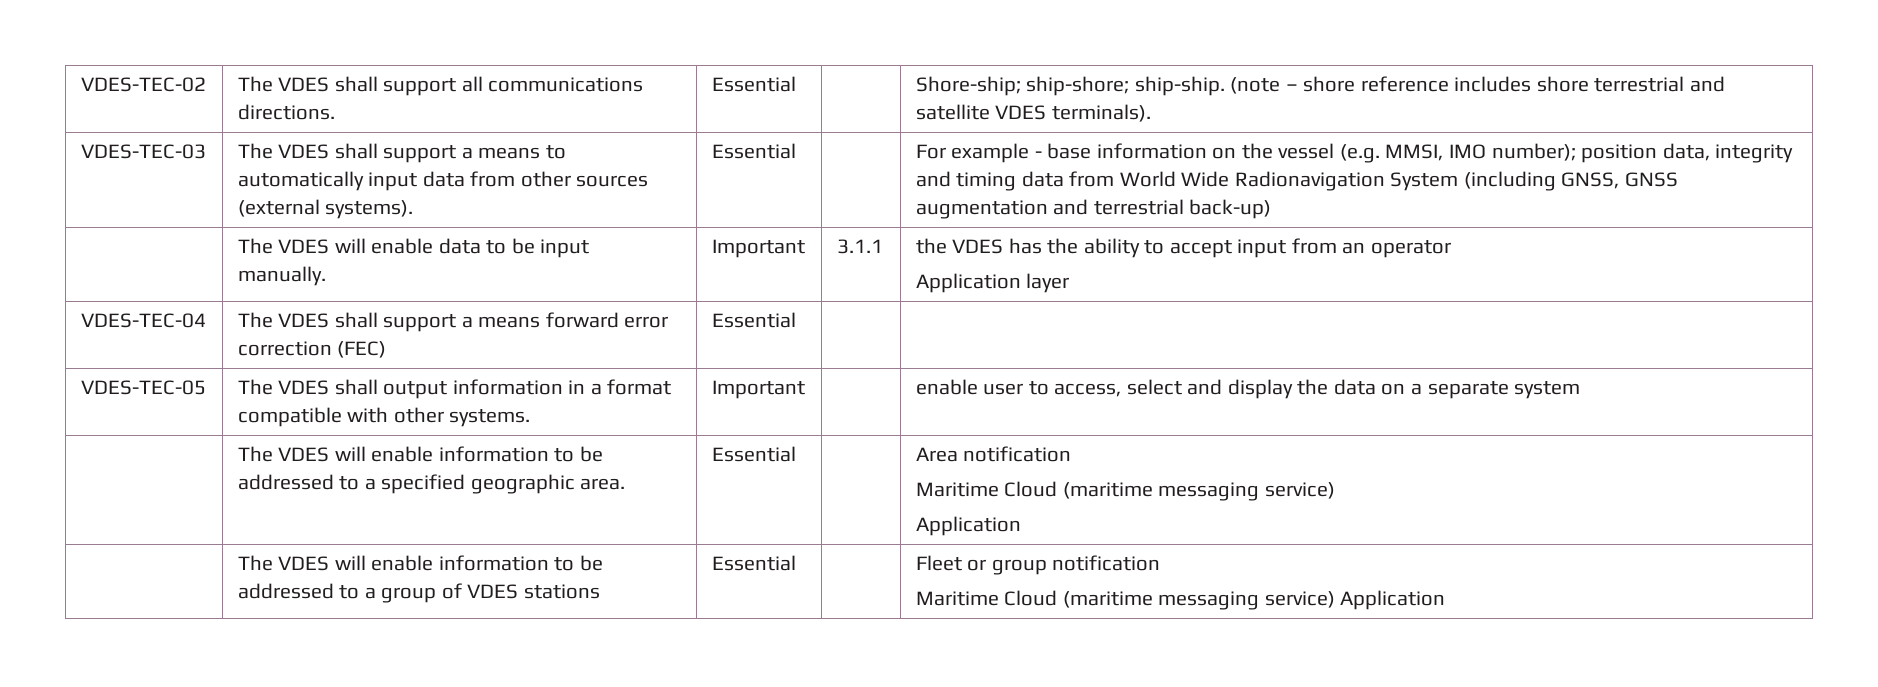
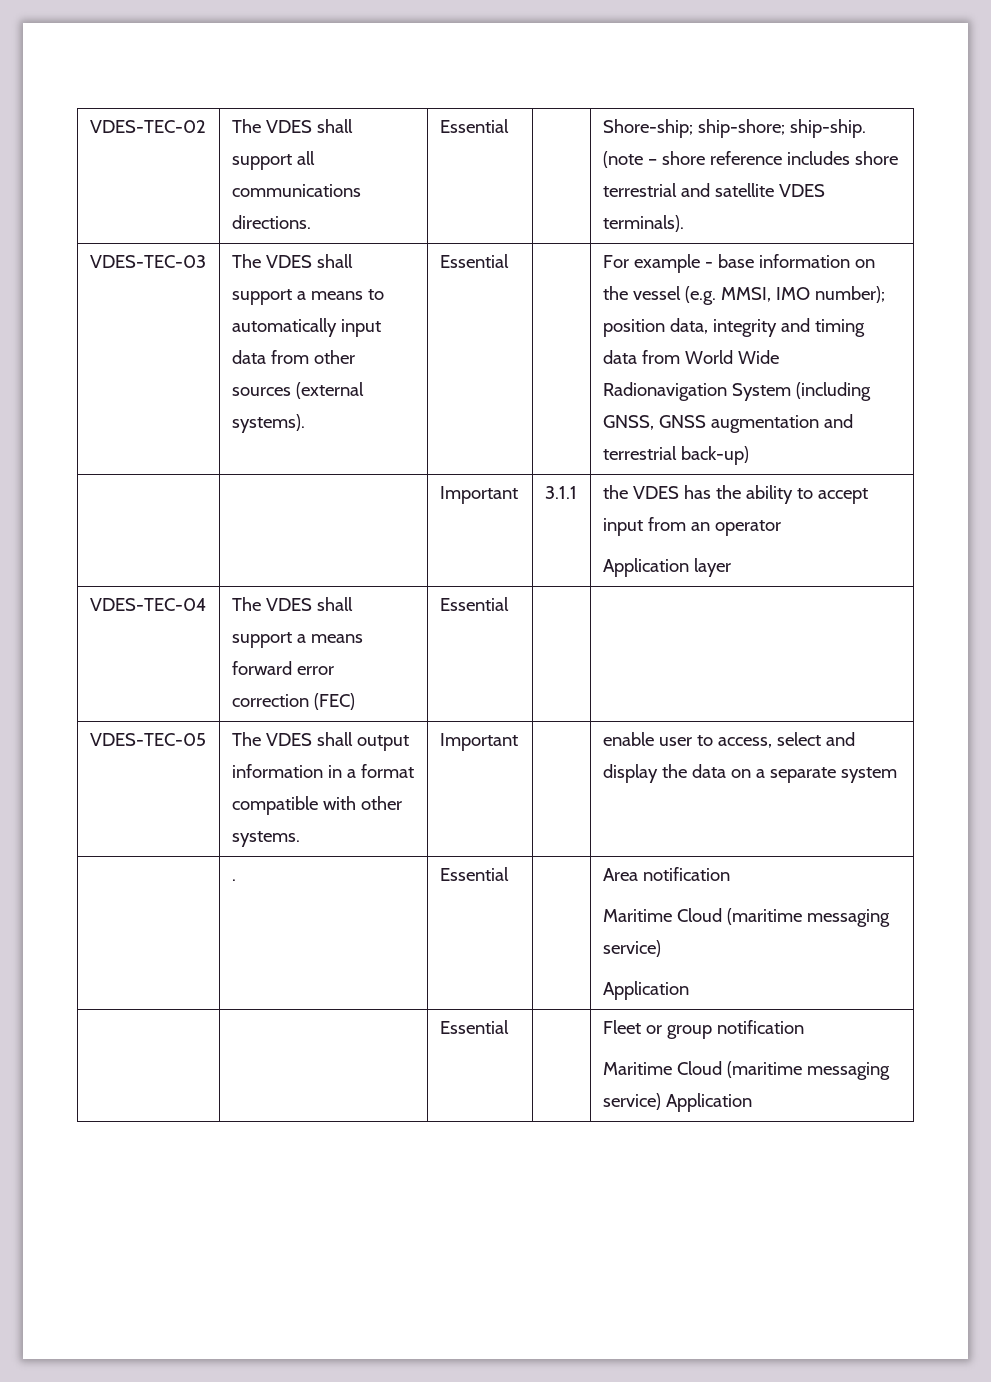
[237,238,590,258] [237,266,326,286] The VDES will enable data to be input manually. -> (749, 455) none
[237,446,603,462] [237,474,626,494] The VDES will enable information to be addressed to a specified geographic area. -> [231,879,236,881] .
[237,555,603,571] [237,583,600,603] The VDES will enable information to be addressed to a group of VDES stations -> (689, 990) none

